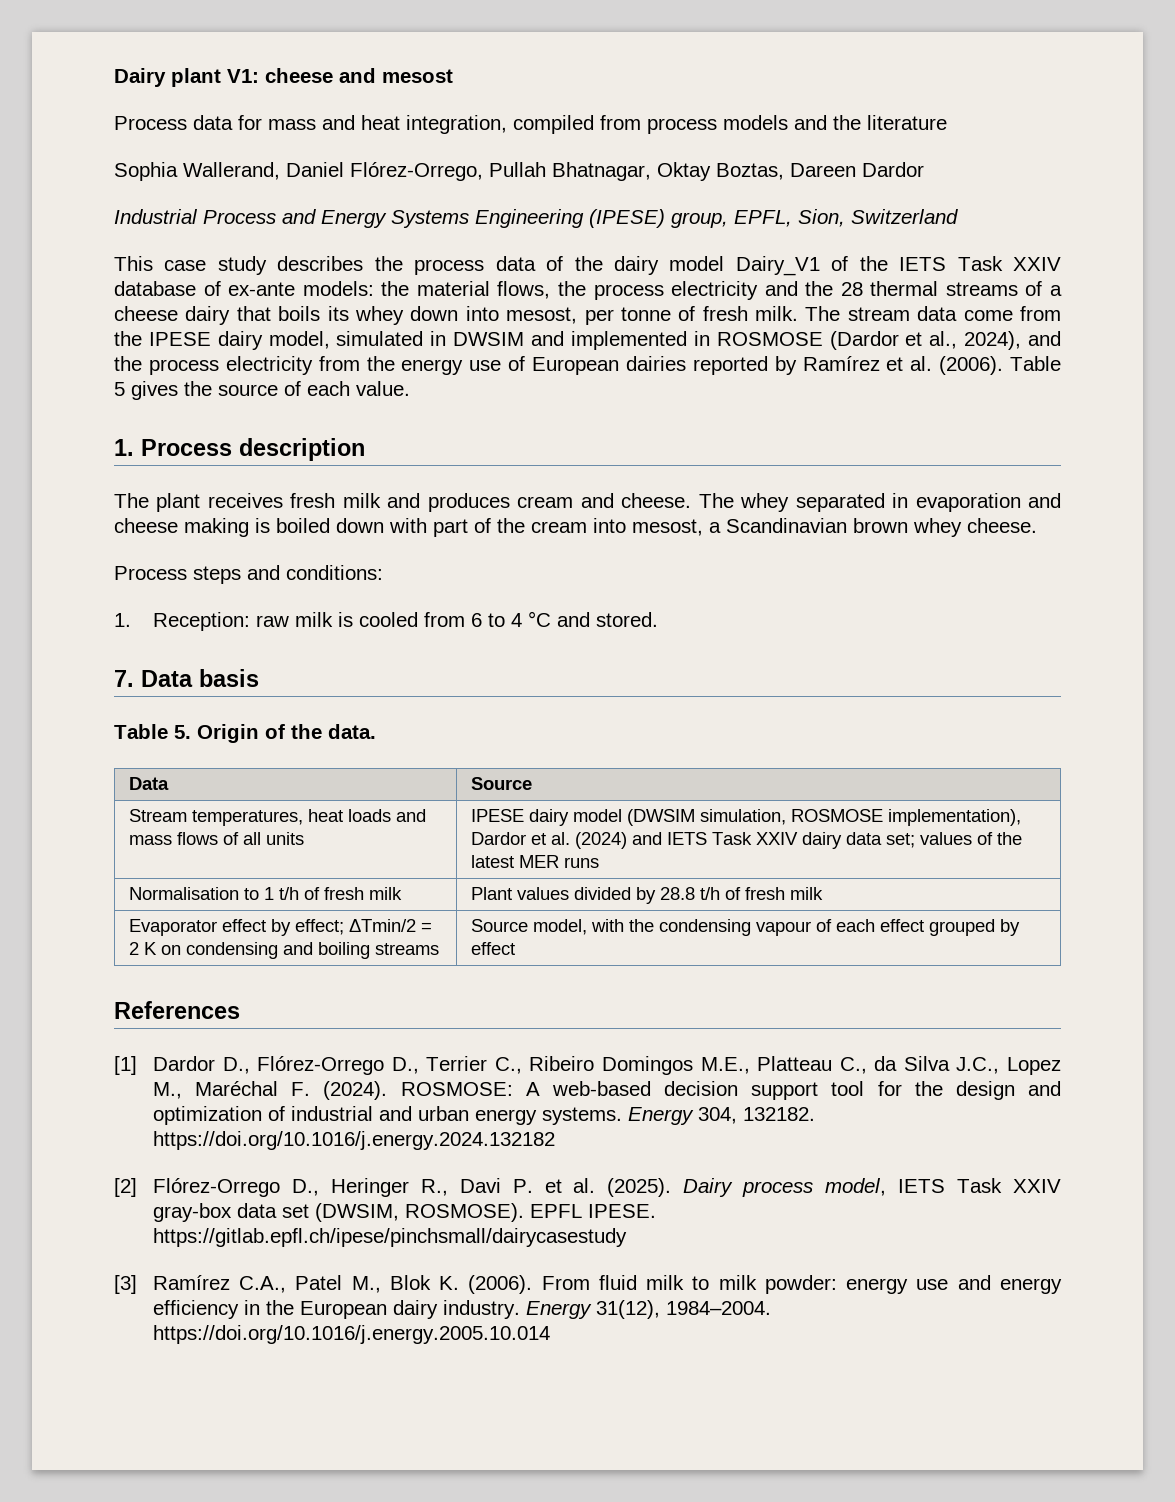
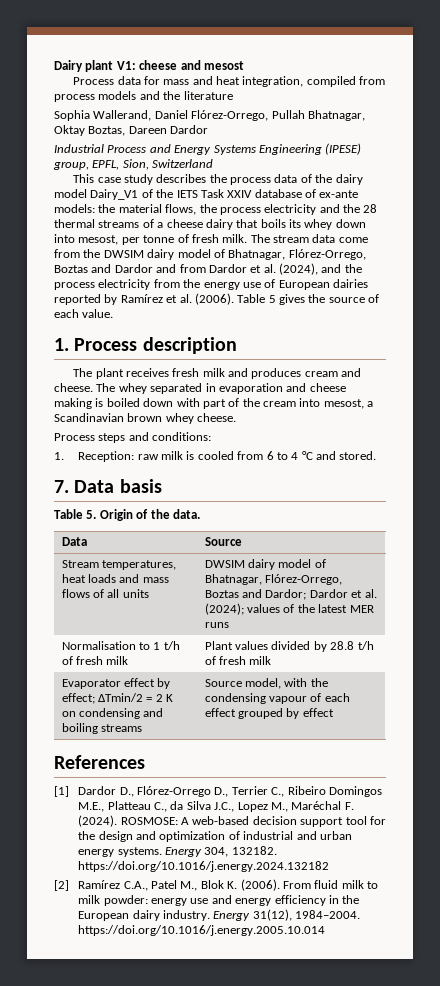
[148,331,1022,350] IPESE dairy model, simulated in DWSIM and implemented in ROSMOSE (Dardor et al., 2024), -> [103,249,366,260] [54,263,318,275] DWSIM dairy model of Bhatnagar, Flórez-Orrego, Boztas and Dardor and from Dardor et al. (2024),
[470,809,1021,826] [470,832,915,849] IPESE dairy model (DWSIM simulation, ROSMOSE implementation), Dardor et al. (2024) and IETS Task XXIV dairy data set; -> [204,559,326,570] [204,574,343,585] [204,589,377,600] [204,603,244,615] DWSIM dairy model of Bhatnagar, Flórez-Orrego, Boztas and Dardor; Dardor et al. (2024);
[152,1178,1061,1197] [152,1203,656,1222] [152,1228,627,1247] [114,1275,137,1294] Flórez-Orrego D., Heringer R., Davi P. et al. (2025). Dairy process model, IETS Task XXIV gray-box data set (DWSIM, ROSMOSE). EPFL IPESE. https://gitlab.epfl.ch/ipese/pinchsmall/dairycasestudy // [3] -> (69, 885) none

